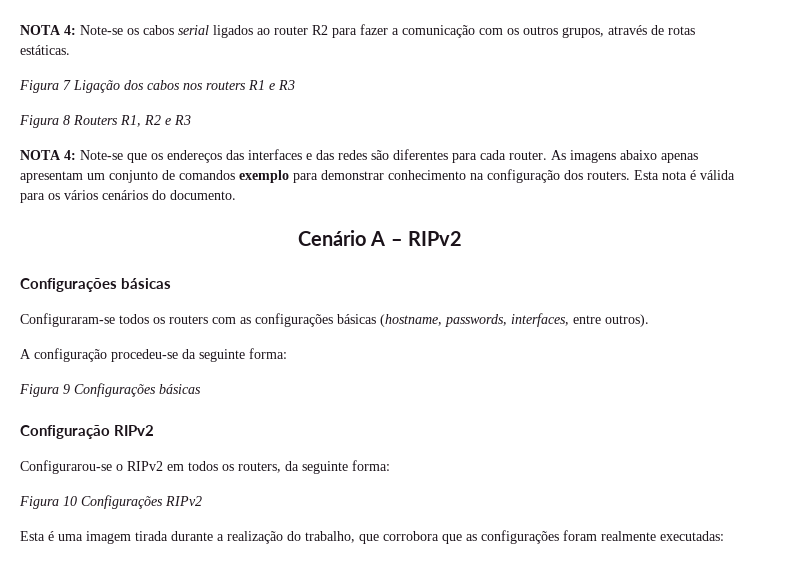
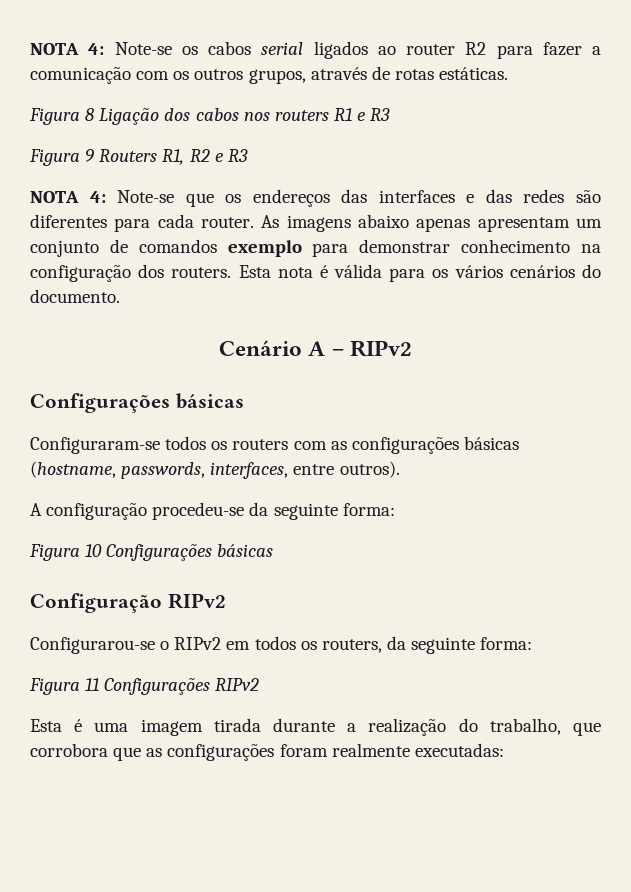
[63,80,71,90] 7 -> [85,108,95,121] 8
[63,115,70,125] 8 -> [85,149,95,162] 9
[63,384,70,394] 9 -> [85,544,103,557] 10
[63,496,77,506] 10 -> [85,678,100,691] 11

